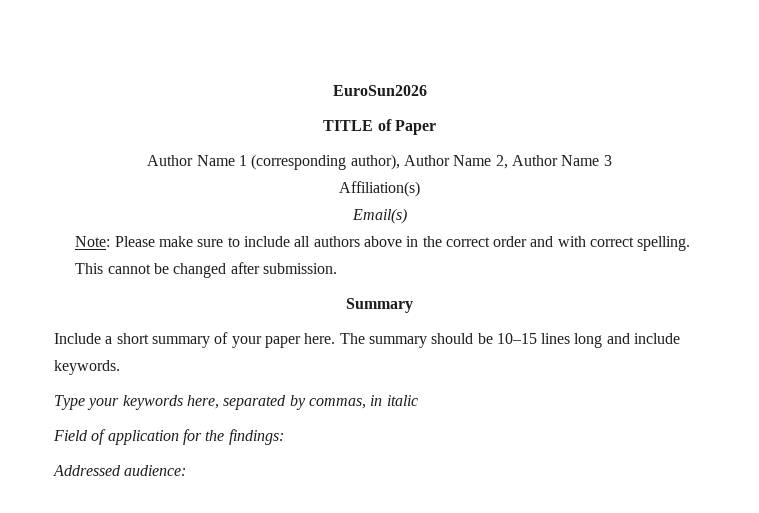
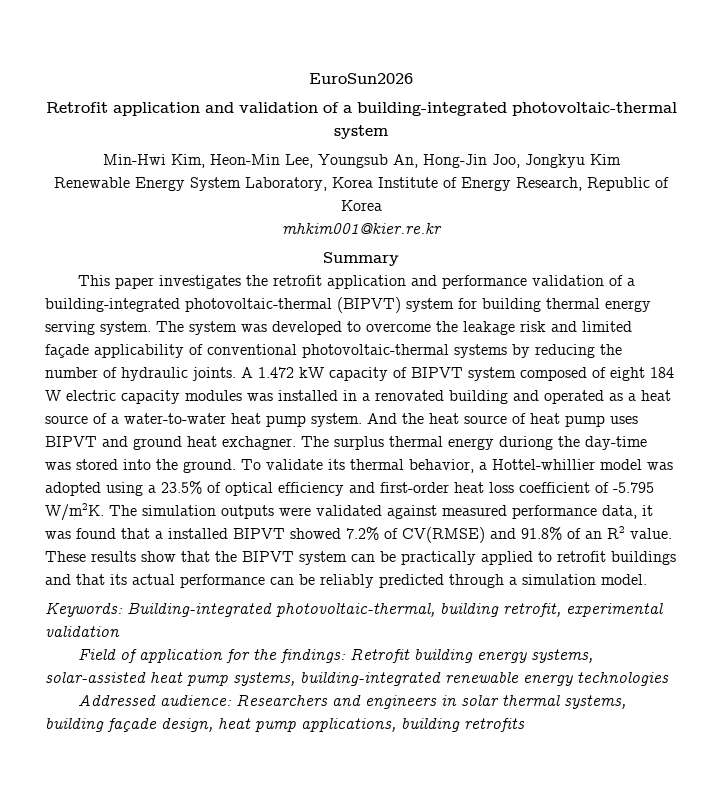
[323,119,436,135] [147,154,612,170] [339,181,420,197] [351,208,407,224] [75,236,691,251] [75,262,337,278] [346,298,413,313] [54,332,681,348] [54,360,120,375] [54,395,418,410] TITLE of Paper // Author Name 1 (corresponding author), Author Name 2, Author Name 3 // Affiliation(s) // Email(s) // Note: Please make sure to include all authors above in the correct order and with correct spelling. This cannot be changed after submission. // Summary // Include a short summary of your paper here. The summary should be 10–15 lines long and include keywords. // Type your keywords here, separated by commas, in italic -> [45,102,677,116] [334,125,388,139] [102,154,621,168] [54,177,669,191] [340,200,382,211] [282,223,442,234] [323,252,399,266] [78,275,636,289] [45,297,651,313] [45,321,632,335] [45,344,622,358] [45,367,674,381] [45,390,671,404] [45,413,638,427] [45,436,647,450] [45,459,673,473] [45,481,654,496] [45,503,653,521] [45,526,672,543] [45,551,676,565] [45,574,647,588] [45,602,663,617] [45,626,120,637] Retrofit application and validation of a building-integrated photovoltaic-thermal system // Min-Hwi Kim, Heon-Min Lee, Youngsub An, Hong-Jin Joo, Jongkyu Kim // Renewable Energy System Laboratory, Korea Institute of Energy Research, Republic of Korea // mhkim001@kier.re.kr // Summary // This paper investigates the retrofit application and performance validation of a building-integrated photovoltaic-thermal (BIPVT) system for building thermal energy serving system. The system was developed to overcome the leakage risk and limited façade applicability of conventional photovoltaic-thermal systems by reducing the number of hydraulic joints. A 1.472 kW capacity of BIPVT system composed of eight 184 W electric capacity modules was installed in a renovated building and operated as a heat source of a water-to-water heat pump system. And the heat source of heat pump uses BIPVT and ground heat exchagner. The surplus thermal energy duriong the day-time was stored into the ground. To validate its thermal behavior, a Hottel-whillier model was adopted using a 23.5% of optical efficiency and first-order heat loss coefficient of -5.795 W/m2K. The simulation outputs were validated against measured performance data, it was found that a installed BIPVT showed 7.2% of CV(RMSE) and 91.8% of an R2 value. These results show that the BIPVT system can be practically applied to retrofit buildings and that its actual performance can be reliably predicted through a simulation model. // Keywords: Building-integrated photovoltaic-thermal, building retrofit, experimental validation
[53,465,187,476] // Addressed audience: -> [350,648,594,663] [45,672,669,686] [78,694,627,709] [45,718,525,732] Retrofit building energy systems, solar-assisted heat pump systems, building-integrated renewable energy technologies // Addressed audience: Researchers and engineers in solar thermal systems, building façade design, heat pump applications, building retrofits

